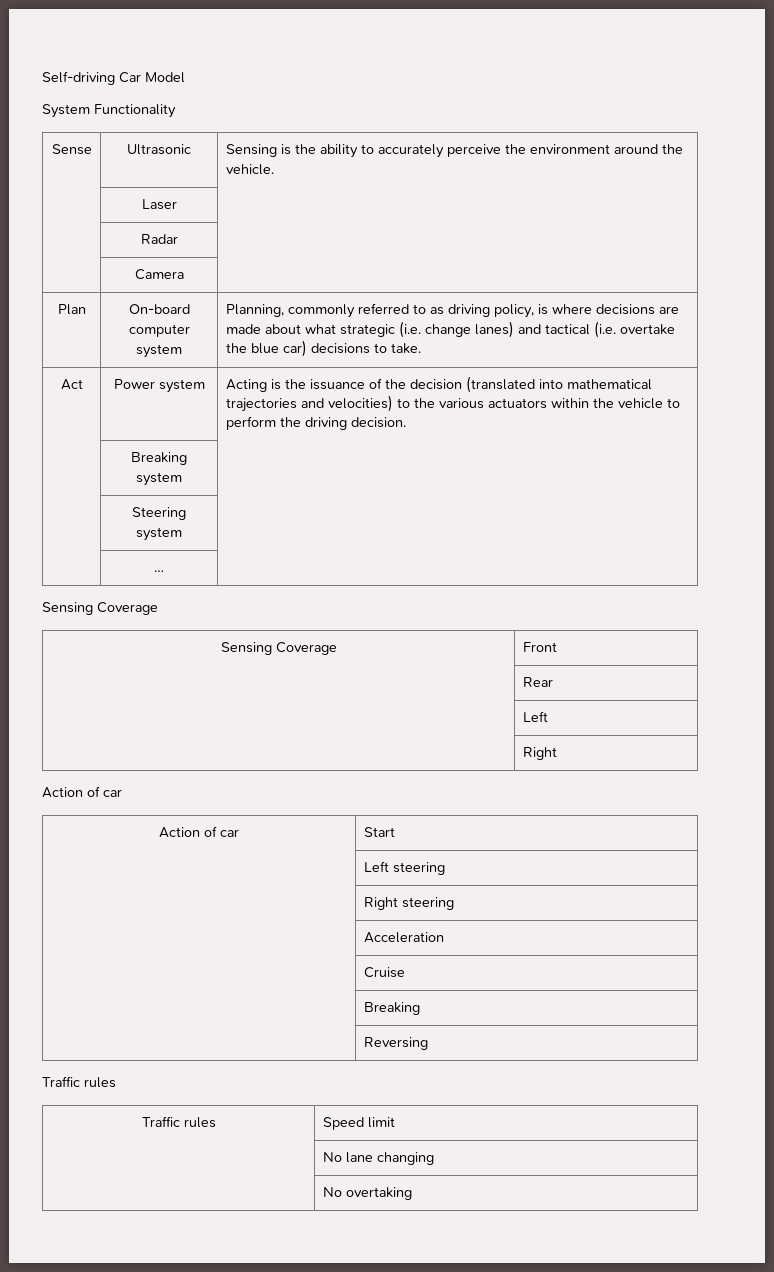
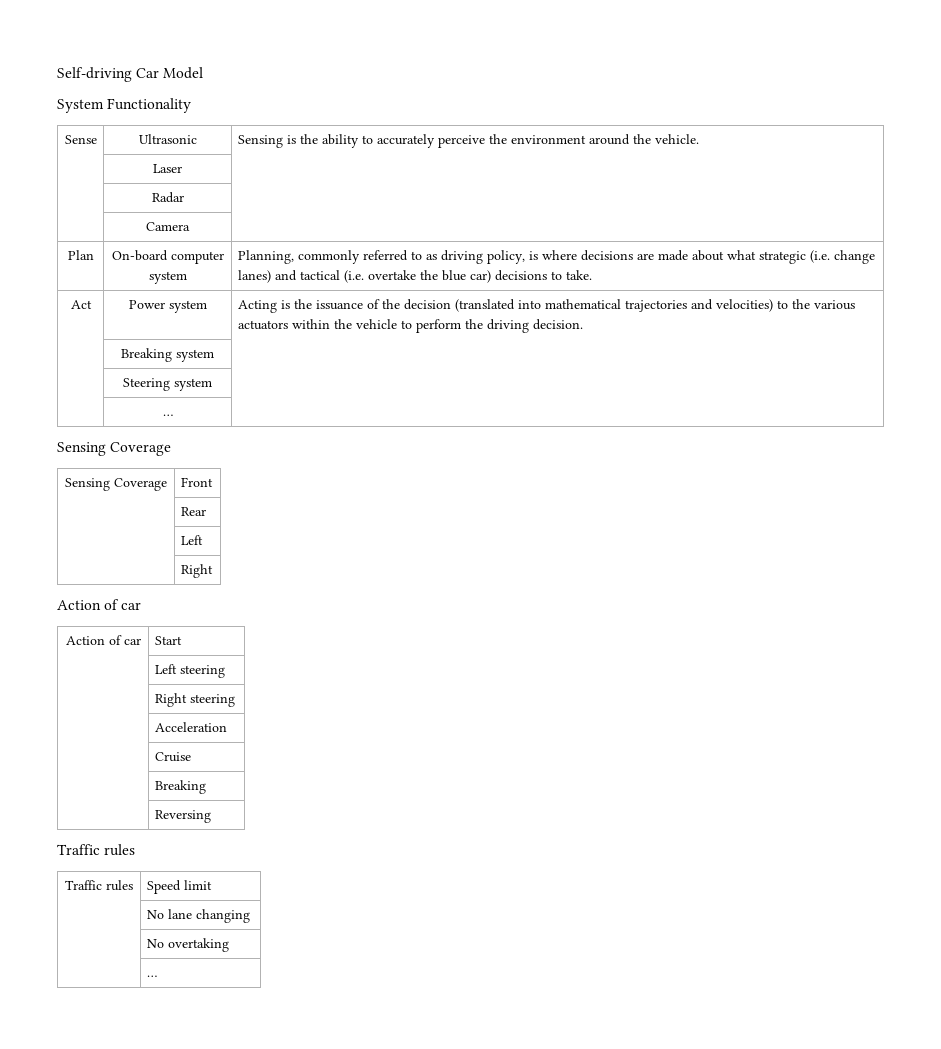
(412, 1193) none -> [146,975,157,977] // | …

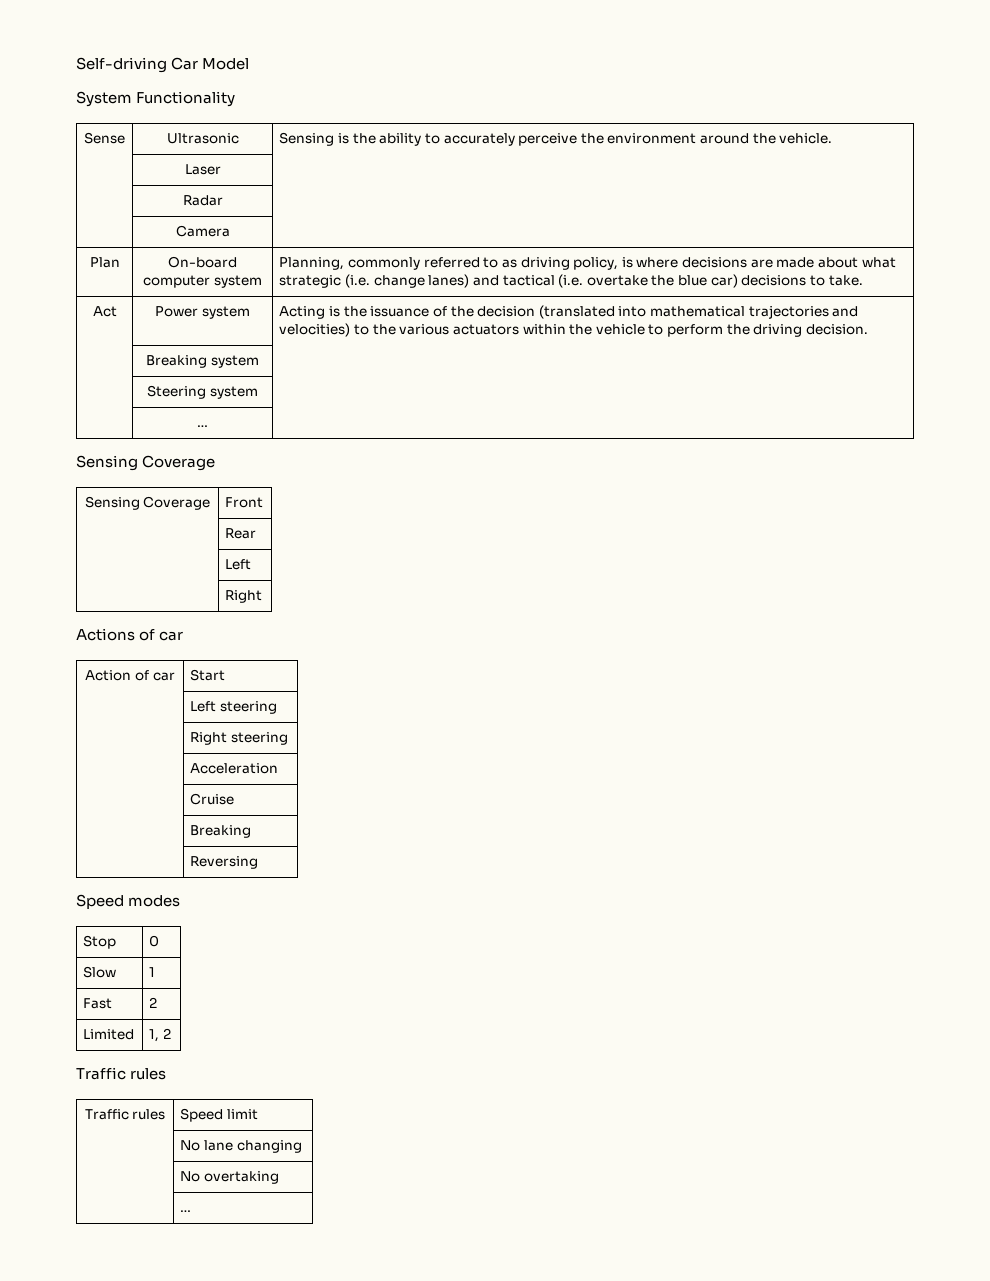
[57,600,101,610] Action -> [76,628,135,641] Actions
(211, 816) none -> [76,894,181,909] [83,935,117,949] [149,935,160,947] [83,966,117,978] [149,967,156,977] [83,998,113,1009] [149,997,158,1008] [83,1029,135,1040] [149,1028,171,1042] // Speed modes // Stop | 0 // Slow | 1 // Fast | 2 // Limited | 1, 2

